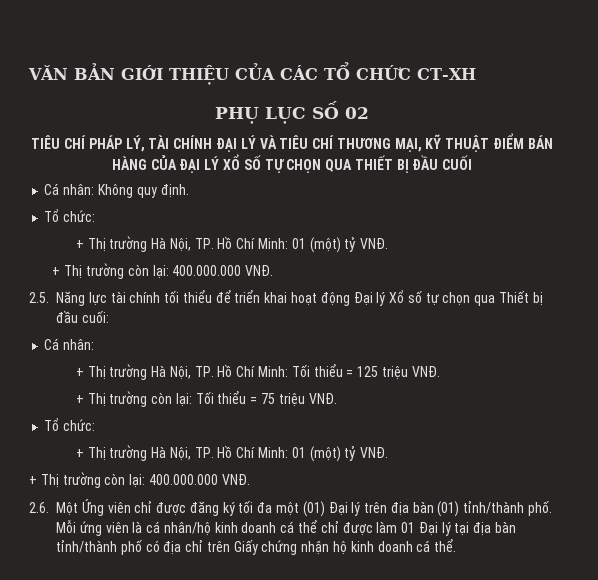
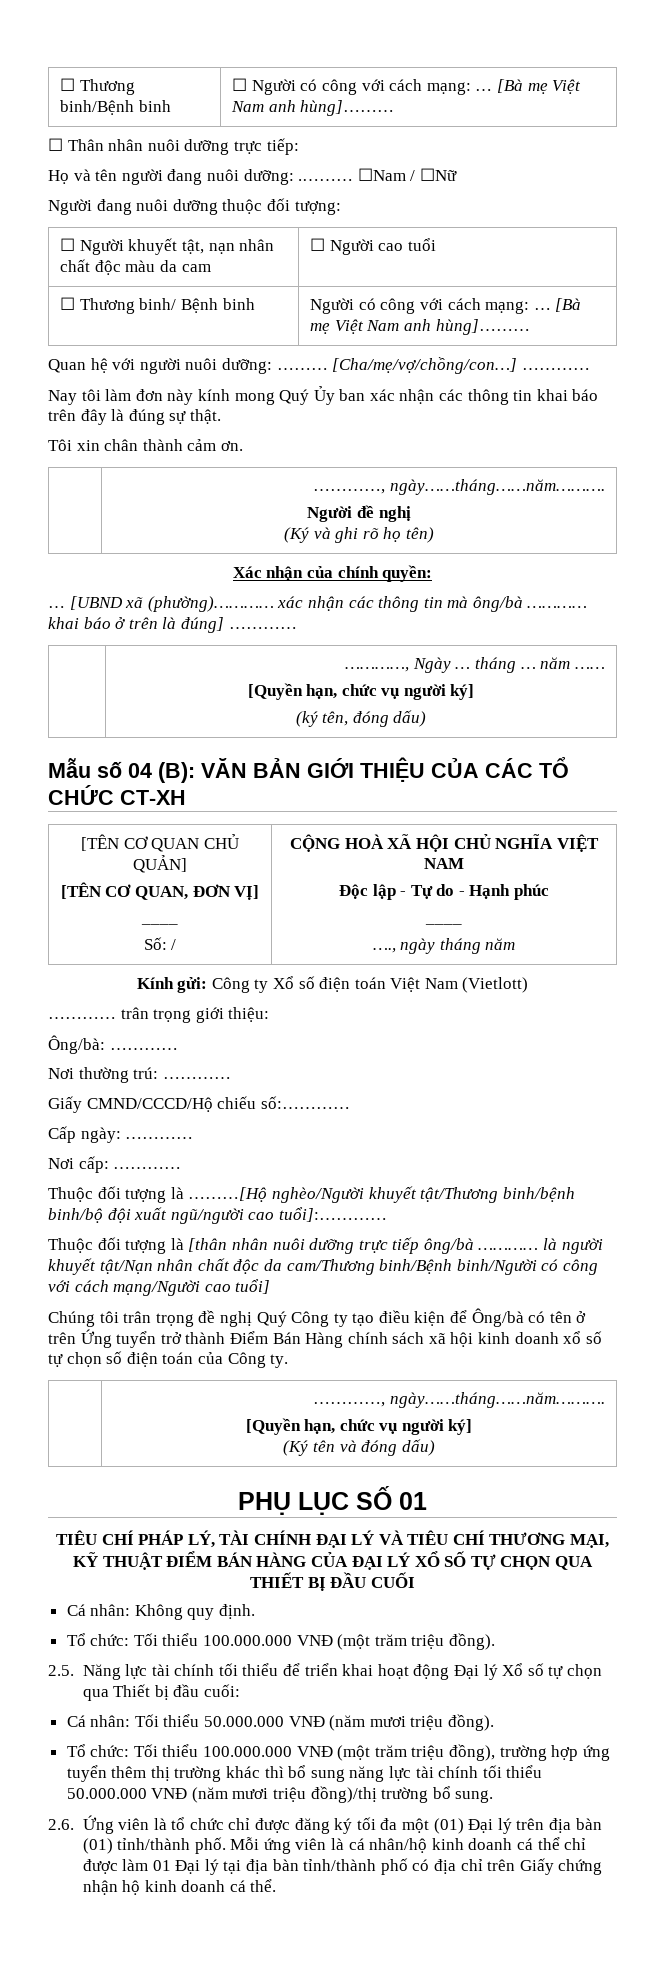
(28, 72) none -> [60,78,135,95] [60,100,171,115] [232,78,582,95] [231,100,395,116] [48,138,299,155] [48,168,457,185] [48,198,341,215] [60,238,275,255] [60,259,211,275] [310,238,436,255] [60,297,255,314] [310,298,582,314] [310,319,530,335] [48,357,590,374] [48,386,599,405] [48,409,221,425] [48,439,243,451] [313,479,605,495] [307,505,411,522] [284,527,434,543] [232,565,433,582] [48,596,588,612] [48,617,297,633] [345,657,605,673] [247,683,475,700] [295,710,427,727] [48,758,195,783] ☐ Thương binh/Bệnh binh | ☐ Người có công với cách mạng: … [Bà mẹ Việt Nam anh hùng]……… // ☐ Thân nhân nuôi dưỡng trực tiếp: // Họ và tên người đang nuôi dưỡng: .……… ☐Nam / ☐Nữ // Người đang nuôi dưỡng thuộc đối tượng: // ☐ Người khuyết tật, nạn nhân chất độc màu da cam | ☐ Người cao tuổi // ☐ Thương binh/ Bệnh binh | Người có công với cách mạng: … [Bà mẹ Việt Nam anh hùng]……… // Quan hệ với người nuôi dưỡng: ……… [Cha/mẹ/vợ/chồng/con…] ………… // Nay tôi làm đơn này kính mong Quý Ủy ban xác nhận các thông tin khai báo trên đây là đúng sự thật. // Tôi xin chân thành cảm ơn. // | …………, ngày……tháng……năm………. // Người đề nghị // (Ký và ghi rõ họ tên) // Xác nhận của chính quyền: // … [UBND xã (phường)………… xác nhận các thông tin mà ông/bà ………… khai báo ở trên là đúng] ………… // | …………, Ngày … tháng … năm …… // [Quyền hạn, chức vụ người ký] // (ký tên, đóng dấu) // Mẫu số 04 (B):
(476, 74) none -> [81,834,239,852] [133,855,187,873] [60,882,260,900] [141,923,178,925] [143,937,177,950] [290,834,599,852] [424,858,464,869] [338,884,550,900] [425,923,462,925] [372,938,516,954] [136,976,529,993] [48,1007,270,1023] [48,1035,178,1054] [48,1067,231,1083] [48,1096,350,1113] [48,1126,194,1143] [48,1156,182,1173] [48,1186,575,1203] [48,1207,387,1224] [48,1237,603,1254] [48,1258,598,1275] [48,1279,271,1296] [48,1308,587,1327] [48,1329,602,1348] [48,1351,289,1368] [313,1392,605,1408] [245,1418,473,1435] [283,1439,435,1456] // [TÊN CƠ QUAN CHỦ QUẢN] // [TÊN CƠ QUAN, ĐƠN VỊ] // ____ // Số: / | CỘNG HOÀ XÃ HỘI CHỦ NGHĨA VIỆT NAM // Độc lập - Tự do - Hạnh phúc // ____ // …., ngày tháng năm // Kính gửi: Công ty Xổ số điện toán Việt Nam (Vietlott) // ………… trân trọng giới thiệu: // Ông/bà: ………… // Nơi thường trú: ………… // Giấy CMND/CCCD/Hộ chiếu số:………… // Cấp ngày: ………… // Nơi cấp: ………… // Thuộc đối tượng là ………[Hộ nghèo/Người khuyết tật/Thương binh/bệnh binh/bộ đội xuất ngũ/người cao tuổi]:………… // Thuộc đối tượng là [thân nhân nuôi dưỡng trực tiếp ông/bà ………… là người khuyết tật/Nạn nhân chất độc da cam/Thương binh/Bệnh binh/Người có công với cách mạng/Người cao tuổi] // Chúng tôi trân trọng đề nghị Quý Công ty tạo điều kiện để Ông/bà có tên ở trên Ứng tuyển trở thành Điểm Bán Hàng chính sách xã hội kinh doanh xổ số tự chọn số điện toán của Công ty. // | …………, ngày……tháng……năm………. // [Quyền hạn, chức vụ người ký] // (Ký tên và đóng dấu)
[345,107,369,119] 02 -> [399,1492,427,1510] 01
[75,236,389,253] [52,263,274,279] // + Thị trường Hà Nội, TP. Hồ Chí Minh: 01 (một) tỷ VNĐ. // + Thị trường còn lại: 400.000.000 VNĐ. -> [133,1633,496,1650] Tối thiểu 100.000.000 VNĐ (một trăm triệu đồng).
[75,364,440,380] [75,391,337,407] [44,418,96,431] [75,445,389,462] [29,472,250,488] // + Thị trường Hà Nội, TP. Hồ Chí Minh: Tối thiểu = 125 triệu VNĐ. // + Thị trường còn lại: Tối thiểu = 75 triệu VNĐ. // Tổ chức: // + Thị trường Hà Nội, TP. Hồ Chí Minh: 01 (một) tỷ VNĐ. // + Thị trường còn lại: 400.000.000 VNĐ. -> [134,1714,495,1731] [66,1744,610,1761] [66,1765,543,1782] [66,1786,494,1803] Tối thiểu 50.000.000 VNĐ (năm mươi triệu đồng). // Tổ chức: Tối thiểu 100.000.000 VNĐ (một trăm triệu đồng), trường hợp ứng tuyển thêm thị trường khác thì bổ sung năng lực tài chính tối thiểu 50.000.000 VNĐ (năm mươi triệu đồng)/thị trường bổ sung.
[56,502,78,516] Một -> (74, 1824) none
(131, 507) none -> [153,1817,224,1830] là tổ chức

